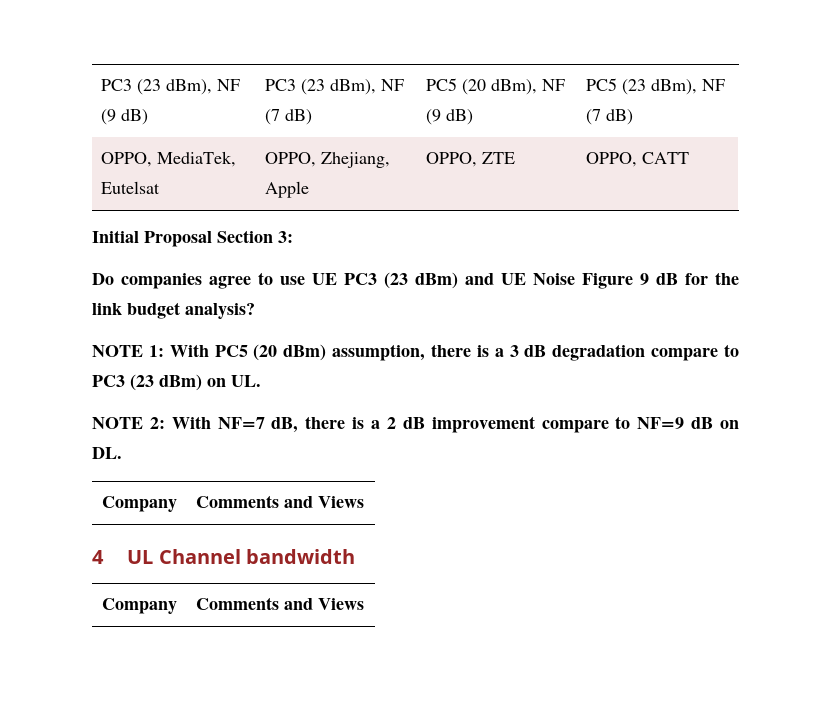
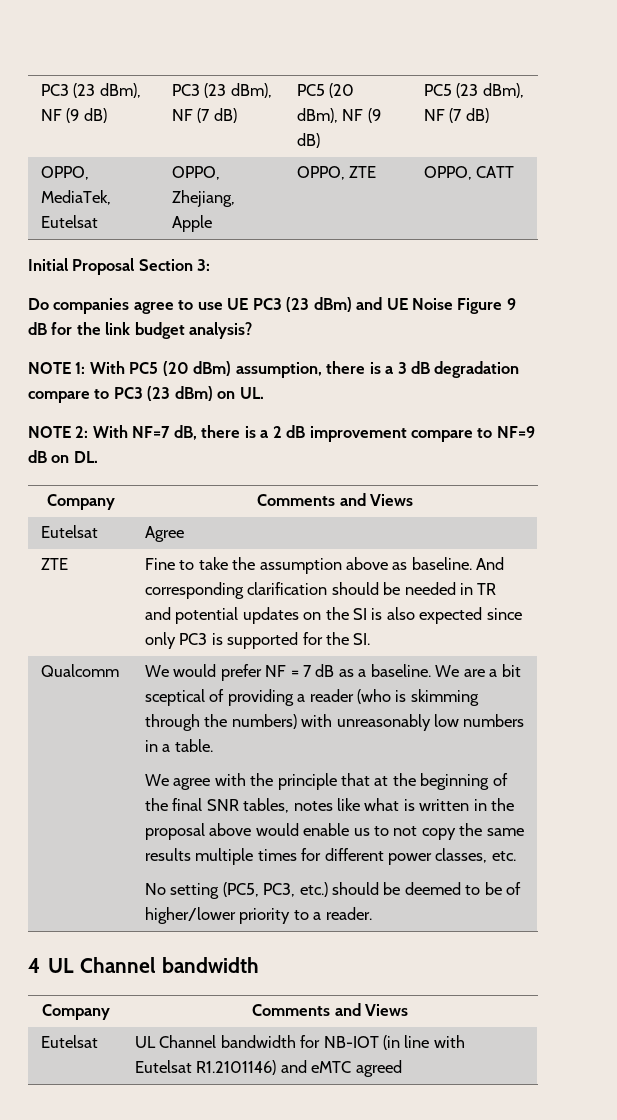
(364, 502) none -> [40,525,98,538] [144,526,184,542] [40,558,68,570] [144,557,505,574] [144,582,497,599] [144,607,522,624] [144,632,371,649] [40,664,119,677] [144,664,521,681] [144,689,479,706] [144,714,525,731] [144,739,213,752] [144,773,508,790] [144,798,515,813] [144,823,524,840] [144,848,516,865] [144,882,522,899] [144,907,372,924] // Eutelsat | Agree // ZTE | Fine to take the assumption above as baseline. And corresponding clarification should be needed in TR and potential updates on the SI is also expected since only PC3 is supported for the SI. // Qualcomm | We would prefer NF = 7 dB as a baseline. We are a bit sceptical of providing a reader (who is skimming through the numbers) with unreasonably low numbers in a table. // We agree with the principle that at the beginning of the final SNR tables, notes like what is written in the proposal above would enable us to not copy the same results multiple times for different power classes, etc. // No setting (PC5, PC3, etc.) should be deemed to be of higher/lower priority to a reader.
(364, 604) none -> [40,1035,98,1048] [134,1035,465,1050] [134,1060,402,1077] // Eutelsat | UL Channel bandwidth for NB-IOT (in line with Eutelsat R1.2101146) and eMTC agreed

